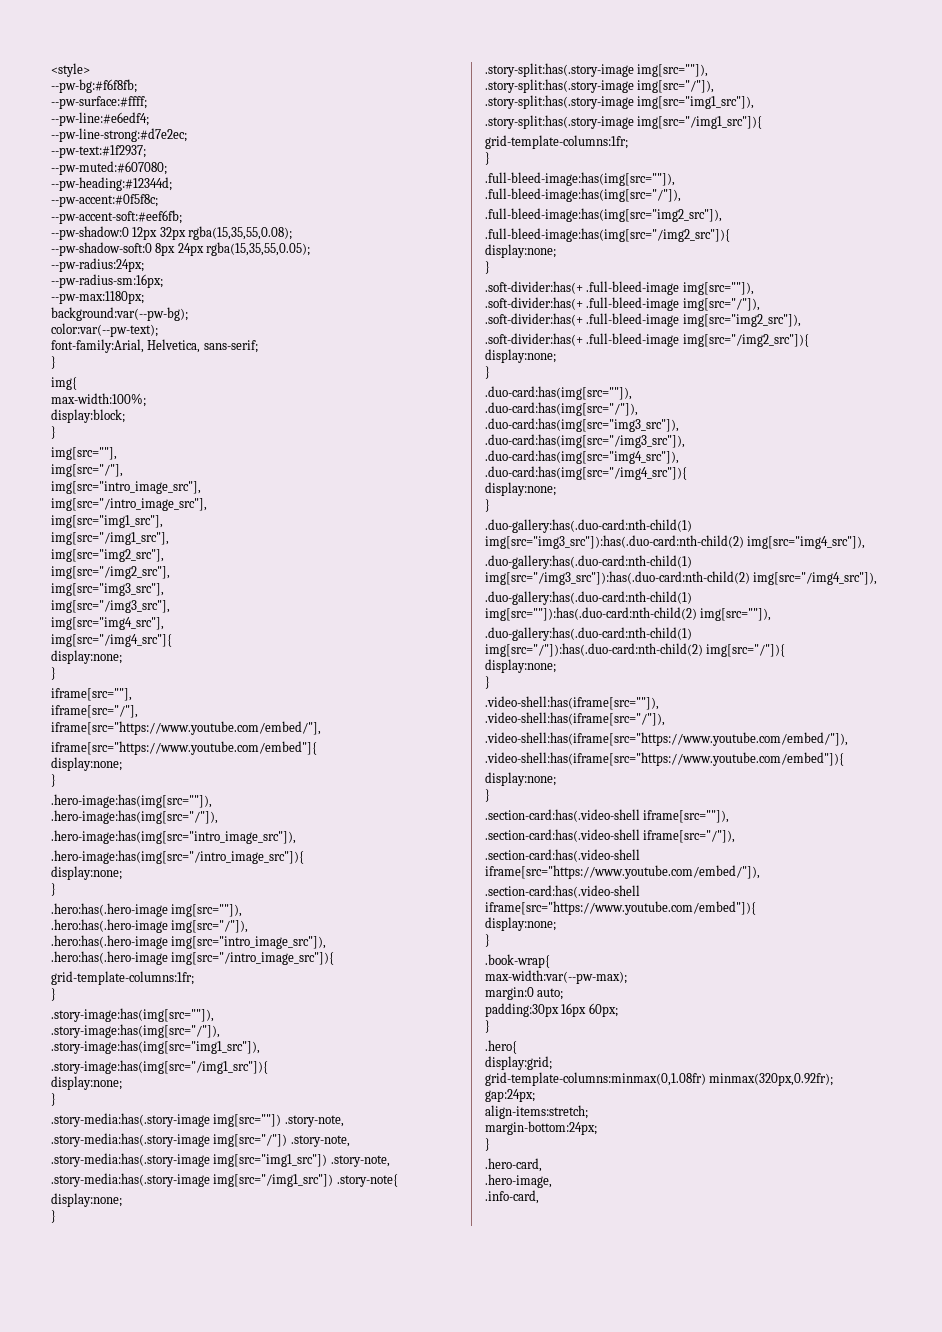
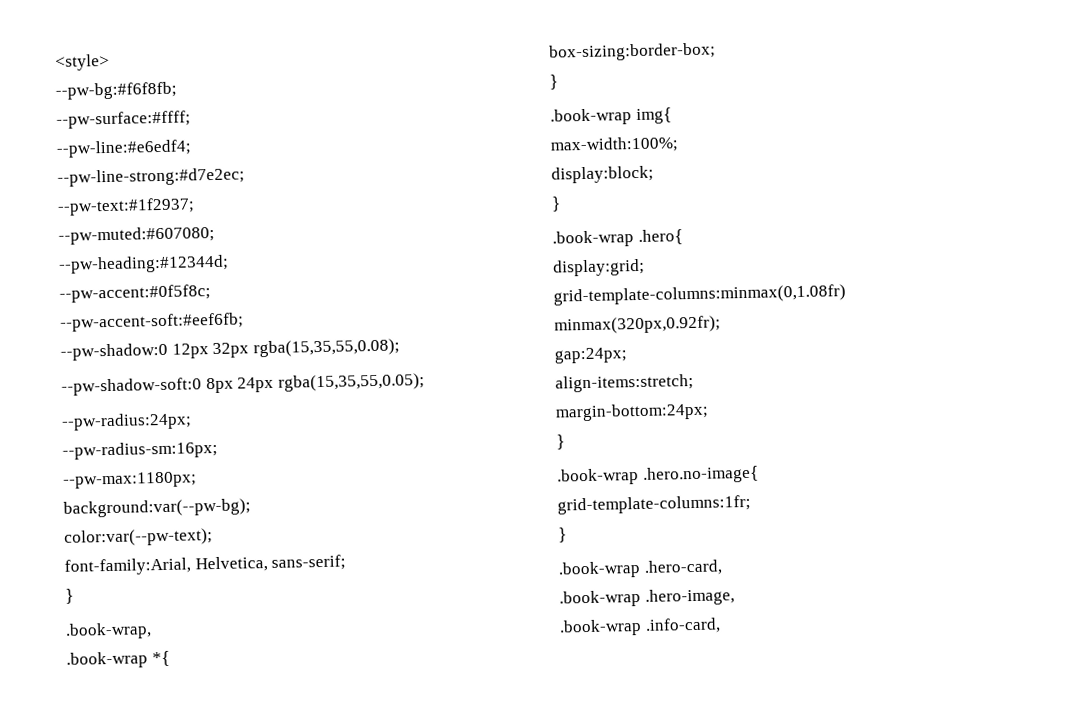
[51,377,77,390] [51,393,146,407] [51,409,125,423] [51,426,56,439] [51,447,117,460] [51,464,123,477] [51,481,201,494] [51,498,207,511] [51,515,163,528] [51,532,169,545] [51,549,164,562] [51,566,170,579] [51,583,164,596] [51,600,170,613] [51,617,164,630] [51,634,172,647] [51,650,122,664] [51,667,56,680] [51,688,132,701] [51,705,138,718] [51,721,321,735] [51,741,317,755] [51,757,122,771] [51,774,56,787] [51,794,212,808] [51,810,218,824] [51,830,296,844] [51,850,304,864] [51,866,122,880] [51,883,56,896] [51,903,243,917] [51,919,249,933] [51,935,327,949] [51,951,335,965] [51,971,194,985] [51,988,56,1001] [51,1008,214,1022] [51,1024,220,1038] [51,1040,260,1054] [51,1060,268,1074] [51,1076,122,1090] [51,1093,56,1106] [51,1113,344,1127] [51,1133,350,1147] [51,1153,390,1167] [51,1173,398,1187] [51,1193,122,1207] [51,1210,56,1223] [485,63,709,77] [485,79,715,93] [485,95,755,109] [485,115,763,129] [485,135,628,149] [485,152,490,165] [485,172,675,186] [485,188,681,202] [485,208,722,222] [485,228,730,242] [485,244,556,258] [485,261,490,274] [485,281,754,295] [485,297,760,311] [485,313,801,327] [485,333,809,347] [485,349,556,363] [485,366,490,379] [485,386,632,400] [485,402,638,416] [485,418,679,432] [485,434,685,448] [485,450,679,464] [485,466,687,480] [485,482,556,496] [485,499,490,512] [485,519,692,533] [485,535,866,549] [485,555,692,569] [485,571,878,585] [485,591,692,605] [485,607,772,621] [485,627,692,641] [485,643,786,657] [485,659,556,673] [485,676,490,689] [485,696,659,710] [485,712,665,726] [485,732,848,746] [485,752,844,766] [485,772,556,786] [485,789,490,802] [485,809,730,823] [485,829,736,843] [485,849,640,862] [485,865,760,879] [485,885,640,898] [485,901,756,915] [485,917,556,931] [485,934,490,947] [485,954,550,968] [485,970,627,984] [485,987,564,1000] [485,1003,618,1017] [485,1020,490,1033] img{ // max-width:100%; // display:block; // } // img[src=""], // img[src="/"], // img[src="intro_image_src"], // img[src="/intro_image_src"], // img[src="img1_src"], // img[src="/img1_src"], // img[src="img2_src"], // img[src="/img2_src"], // img[src="img3_src"], // img[src="/img3_src"], // img[src="img4_src"], // img[src="/img4_src"]{ // display:none; // } // iframe[src=""], // iframe[src="/"], // iframe[src="https://www.youtube.com/embed/"], // iframe[src="https://www.youtube.com/embed"]{ // display:none; // } // .hero-image:has(img[src=""]), // .hero-image:has(img[src="/"]), // .hero-image:has(img[src="intro_image_src"]), // .hero-image:has(img[src="/intro_image_src"]){ // display:none; // } // .hero:has(.hero-image img[src=""]), // .hero:has(.hero-image img[src="/"]), // .hero:has(.hero-image img[src="intro_image_src"]), // .hero:has(.hero-image img[src="/intro_image_src"]){ // grid-template-columns:1fr; // } // .story-image:has(img[src=""]), // .story-image:has(img[src="/"]), // .story-image:has(img[src="img1_src"]), // .story-image:has(img[src="/img1_src"]){ // display:none; // } // .story-media:has(.story-image img[src=""]) .story-note, // .story-media:has(.story-image img[src="/"]) .story-note, // .story-media:has(.story-image img[src="img1_src"]) .story-note, // .story-media:has(.story-image img[src="/img1_src"]) .story-note{ // display:none; // } // .story-split:has(.story-image img[src=""]), // .story-split:has(.story-image img[src="/"]), // .story-split:has(.story-image img[src="img1_src"]), // .story-split:has(.story-image img[src="/img1_src"]){ // grid-template-columns:1fr; // } // .full-bleed-image:has(img[src=""]), // .full-bleed-image:has(img[src="/"]), // .full-bleed-image:has(img[src="img2_src"]), // .full-bleed-image:has(img[src="/img2_src"]){ // display:none; // } // .soft-divider:has(+ .full-bleed-image img[src=""]), // .soft-divider:has(+ .full-bleed-image img[src="/"]), // .soft-divider:has(+ .full-bleed-image img[src="img2_src"]), // .soft-divider:has(+ .full-bleed-image img[src="/img2_src"]){ // display:none; // } // .duo-card:has(img[src=""]), // .duo-card:has(img[src="/"]), // .duo-card:has(img[src="img3_src"]), // .duo-card:has(img[src="/img3_src"]), // .duo-card:has(img[src="img4_src"]), // .duo-card:has(img[src="/img4_src"]){ // display:none; // } // .duo-gallery:has(.duo-card:nth-child(1) img[src="img3_src"]):has(.duo-card:nth-child(2) img[src="img4_src"]), // .duo-gallery:has(.duo-card:nth-child(1) img[src="/img3_src"]):has(.duo-card:nth-child(2) img[src="/img4_src"]), // .duo-gallery:has(.duo-card:nth-child(1) img[src=""]):has(.duo-card:nth-child(2) img[src=""]), // .duo-gallery:has(.duo-card:nth-child(1) img[src="/"]):has(.duo-card:nth-child(2) img[src="/"]){ // display:none; // } // .video-shell:has(iframe[src=""]), // .video-shell:has(iframe[src="/"]), // .video-shell:has(iframe[src="https://www.youtube.com/embed/"]), // .video-shell:has(iframe[src="https://www.youtube.com/embed"]){ // display:none; // } // .section-card:has(.video-shell iframe[src=""]), // .section-card:has(.video-shell iframe[src="/"]), // .section-card:has(.video-shell iframe[src="https://www.youtube.com/embed/"]), // .section-card:has(.video-shell iframe[src="https://www.youtube.com/embed"]){ // display:none; // } // .book-wrap{ // max-width:var(--pw-max); // margin:0 auto; // padding:30px 16px 60px; // } // -> [65,622,152,640] [66,650,170,669] [549,42,716,62] [549,74,558,90] [550,107,672,126] [550,136,679,154] [551,165,654,184] [551,196,561,212] [552,230,634,248] .book-wrap, // .book-wrap *{ // box-sizing:border-box; // } // .book-wrap img{ // max-width:100%; // display:block; // } // .book-wrap
(490, 1144) none -> [557,465,759,486] [557,494,751,515] [558,527,567,543] [558,561,641,579] .book-wrap .hero.no-image{ // grid-template-columns:1fr; // } // .book-wrap
(542, 1165) none -> [559,590,641,608] .book-wrap
(552, 1181) none -> [559,619,642,637] .book-wrap

